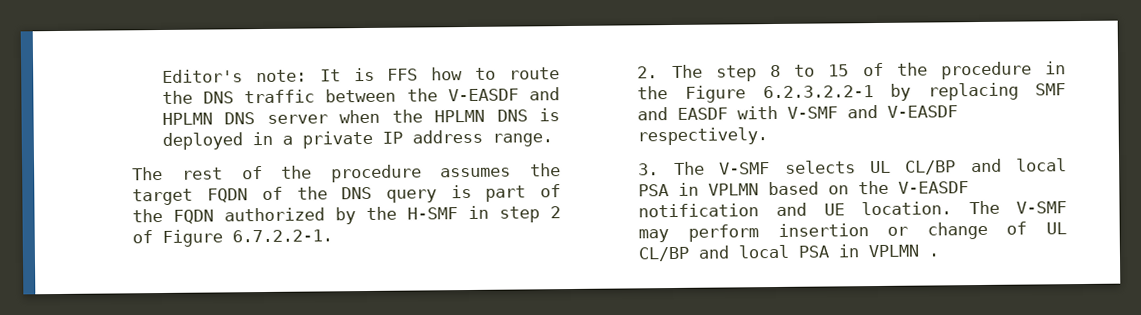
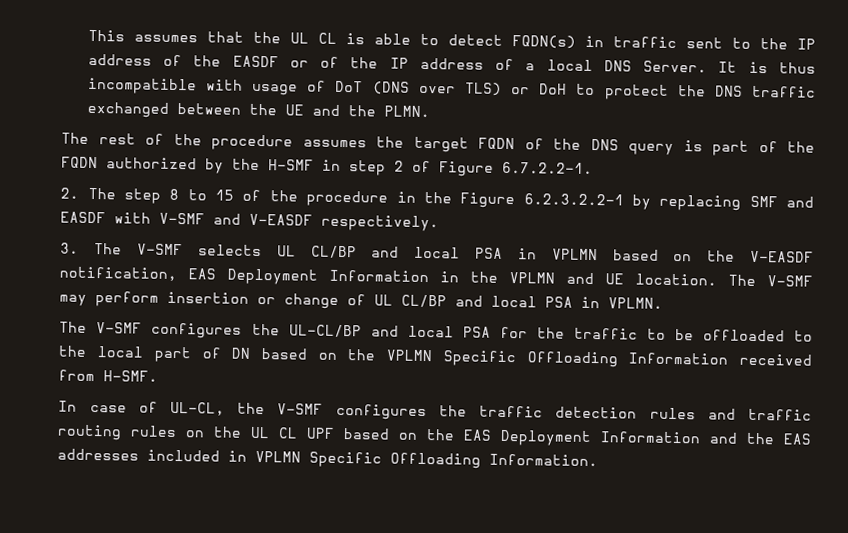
[161,67,561,83] Editor's note: It is FFS how to route -> [87,29,816,50] [87,53,816,74] [87,77,669,100] This assumes that the UL CL is able to detect FQDN(s) in traffic sent to the IP address of the EASDF or of the IP address of a local DNS Server. It is thus incompatible with usage of DoT (DNS over TLS) or DoH to protect
(316, 96) none -> [86,101,169,118] exchanged
[447,87,560,102] [161,108,561,125] [161,129,553,150] V-EASDF and HPLMN DNS server when the HPLMN DNS is deployed in a private IP address range. -> [284,104,430,118] UE and the PLMN.
[638,203,760,218] notification -> [59,266,556,285] notification, EAS Deployment Information in the VPLMN
[868,244,940,258] VPLMN . -> [608,297,664,309] [59,321,813,342] [58,345,813,368] [58,369,159,382] [58,400,813,421] [57,424,812,447] [57,448,599,469] VPLMN. // The V-SMF configures the UL-CL/BP and local PSA for the traffic to be offloaded to the local part of DN based on the VPLMN Specific Offloading Information received from H-SMF. // In case of UL-CL, the V-SMF configures the traffic detection rules and traffic routing rules on the UL CL UPF based on the EAS Deployment Information and the EAS addresses included in VPLMN Specific Offloading Information.

